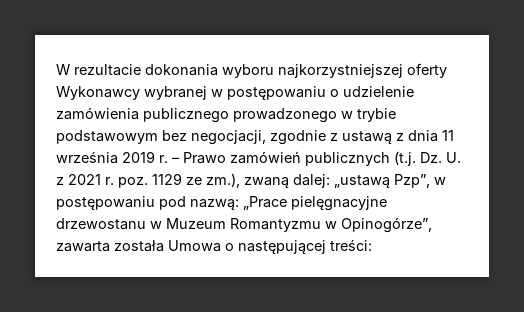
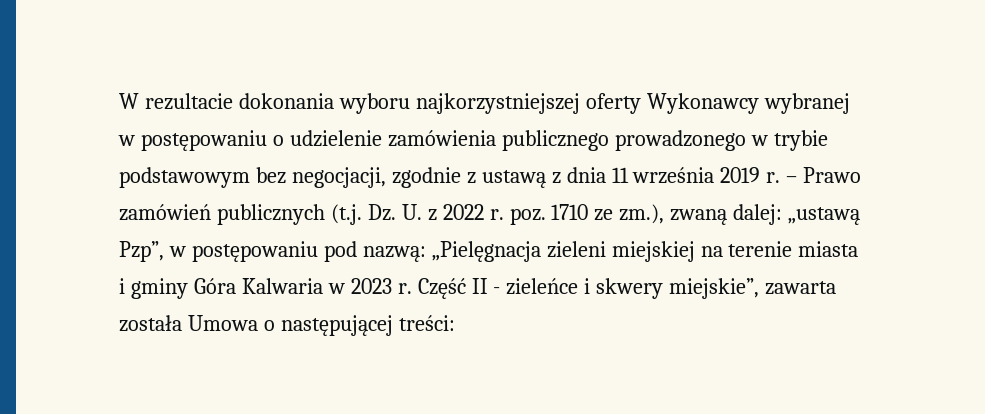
[68,174,101,185] 2021 -> [442,204,484,220] 2022
[152,173,182,185] 1129 -> [551,204,589,220] 1710
[243,196,387,211] [56,217,432,233] „Prace pielęgnacyjne drzewostanu w Muzeum Romantyzmu w Opinogórze”, -> [431,241,859,262] [119,278,760,299] „Pielęgnacja zieleni miejskiej na terenie miasta i gminy Góra Kalwaria w 2023 r. Część II - zieleńce i skwery miejskie”,

